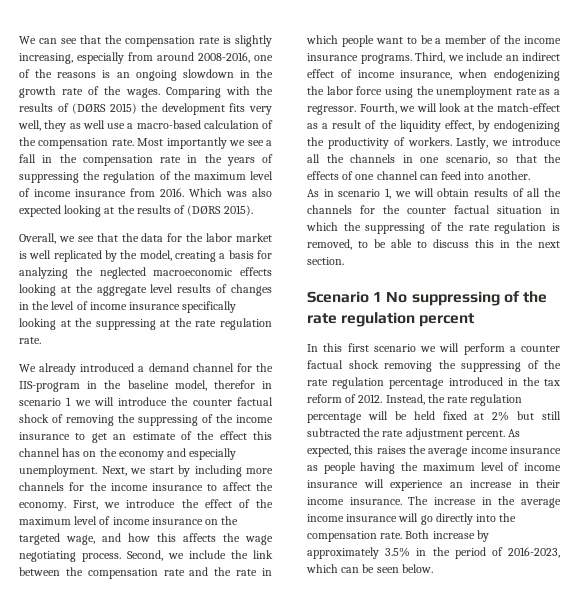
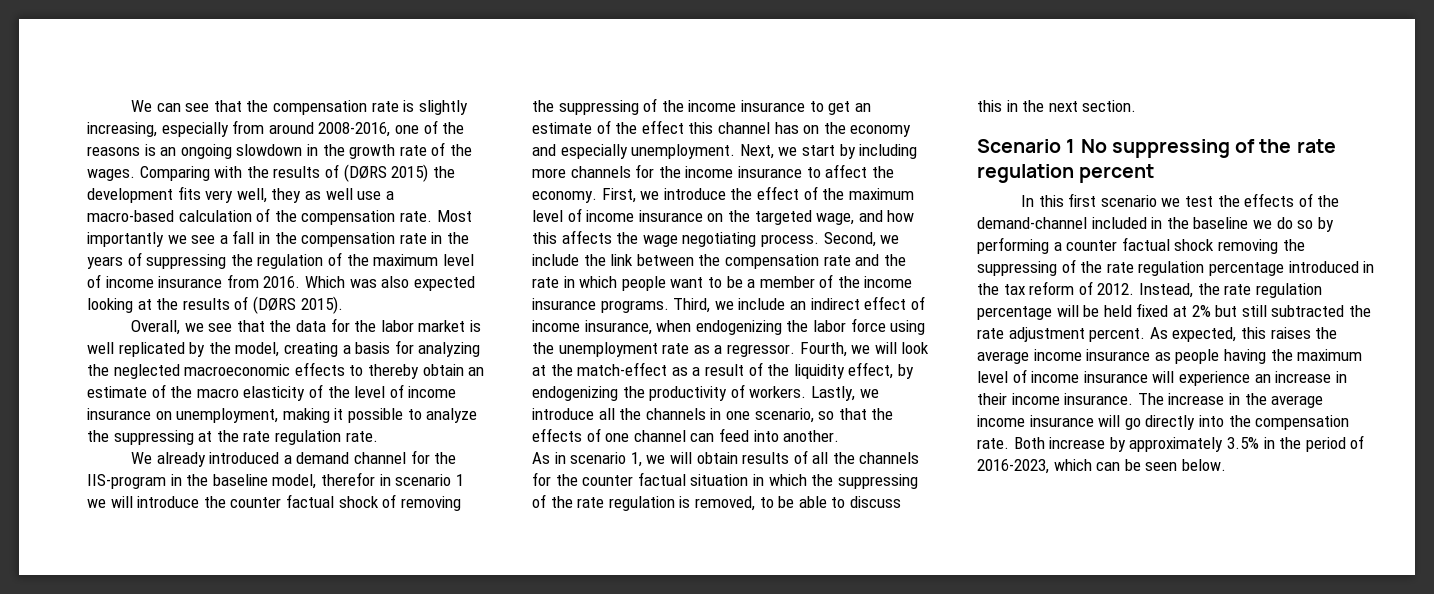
[19,284,272,296] [19,302,29,310] looking at the aggregate level results of changes in -> [349,364,485,379] [87,384,323,401] to thereby obtain an estimate of the macro elasticity of
[182,301,237,313] [19,318,71,330] specifically looking at -> [155,408,478,423] on unemployment, making it possible to analyze
[439,343,505,355] will perform -> [1185,193,1340,207] [977,217,1334,232] [977,237,1049,254] test the effects of the demand-channel included in the baseline we do so by performing

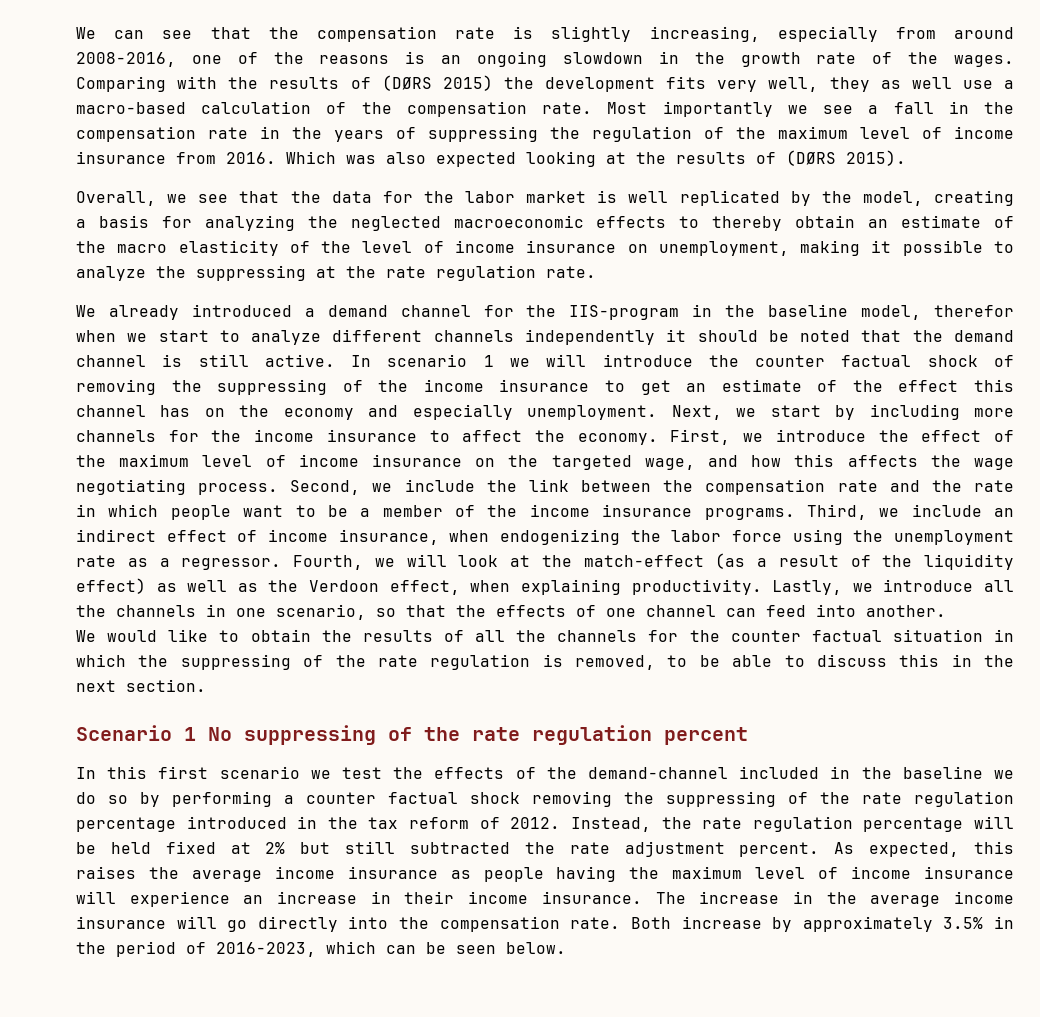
[379,474,391,486] in -> [76,329,1015,345] [76,354,372,367] when we start to analyze different channels independently it should be noted that the demand channel is still active. In
[671,367,688,376] as -> [715,553,746,569] (as
[848,362,914,379] [532,384,807,401] effect, by endogenizing the productivity of workers. -> [76,578,762,595] effect) as well as the Verdoon effect, when explaining productivity.
[532,452,738,467] As in scenario 1, we will obtain -> [76,629,352,642] We would like to obtain the

